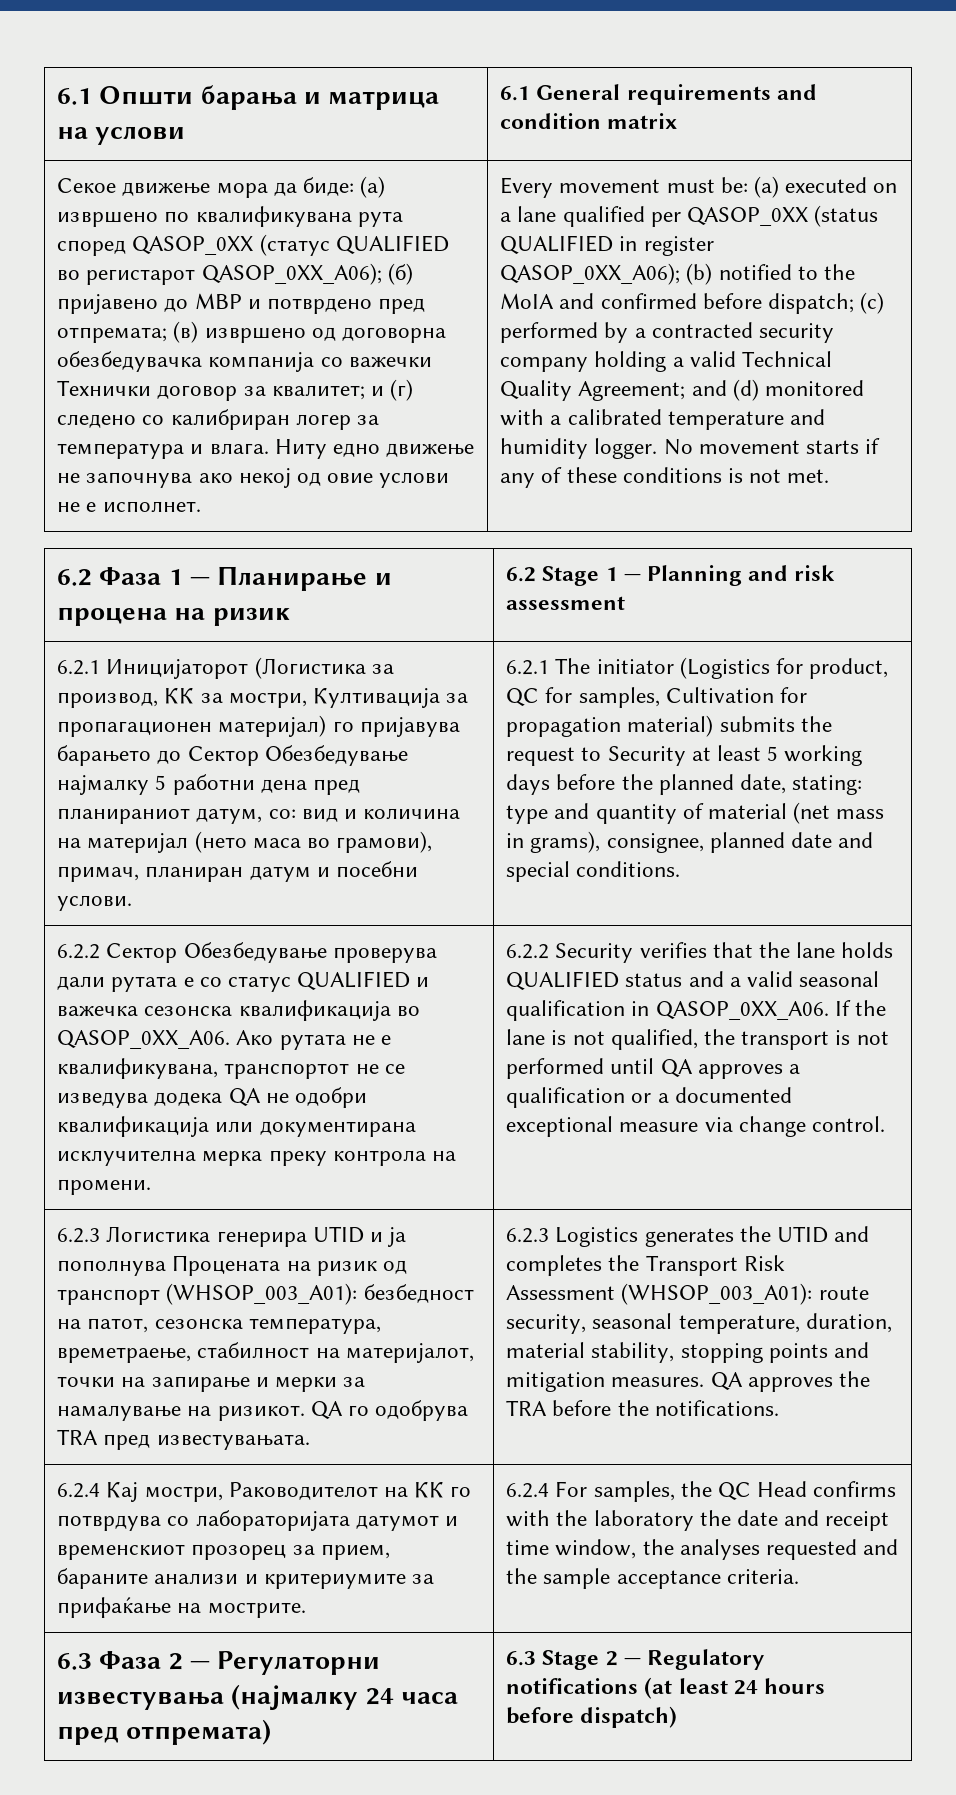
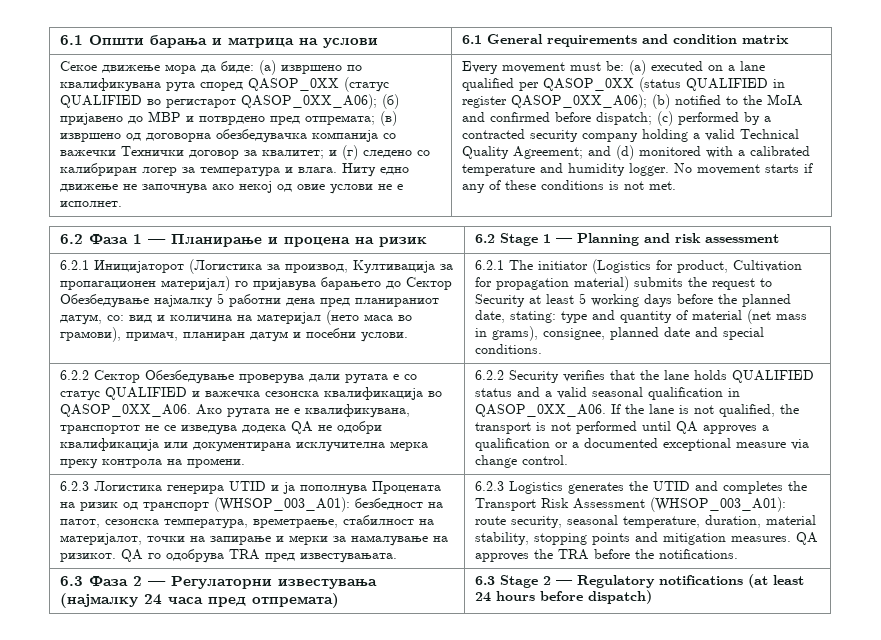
[164,688,307,708] КК за мостри, -> (349, 268) none
[506,687,660,708] QC for samples, -> (729, 266) none
[57,1482,472,1502] [57,1510,459,1531] [57,1544,390,1560] [57,1568,435,1589] [57,1597,306,1618] [506,1481,897,1502] [506,1510,890,1531] [506,1539,899,1560] [506,1568,799,1589] // 6.2.4 Кај мостри, Раководителот на КК го потврдува со лабораторијата датумот и временскиот прозорец за прием, бараните анализи и критериумите за прифаќање на мострите. | 6.2.4 For samples, the QC Head confirms with the laboratory the date and receipt time window, the analyses requested and the sample acceptance criteria. -> (739, 554) none

